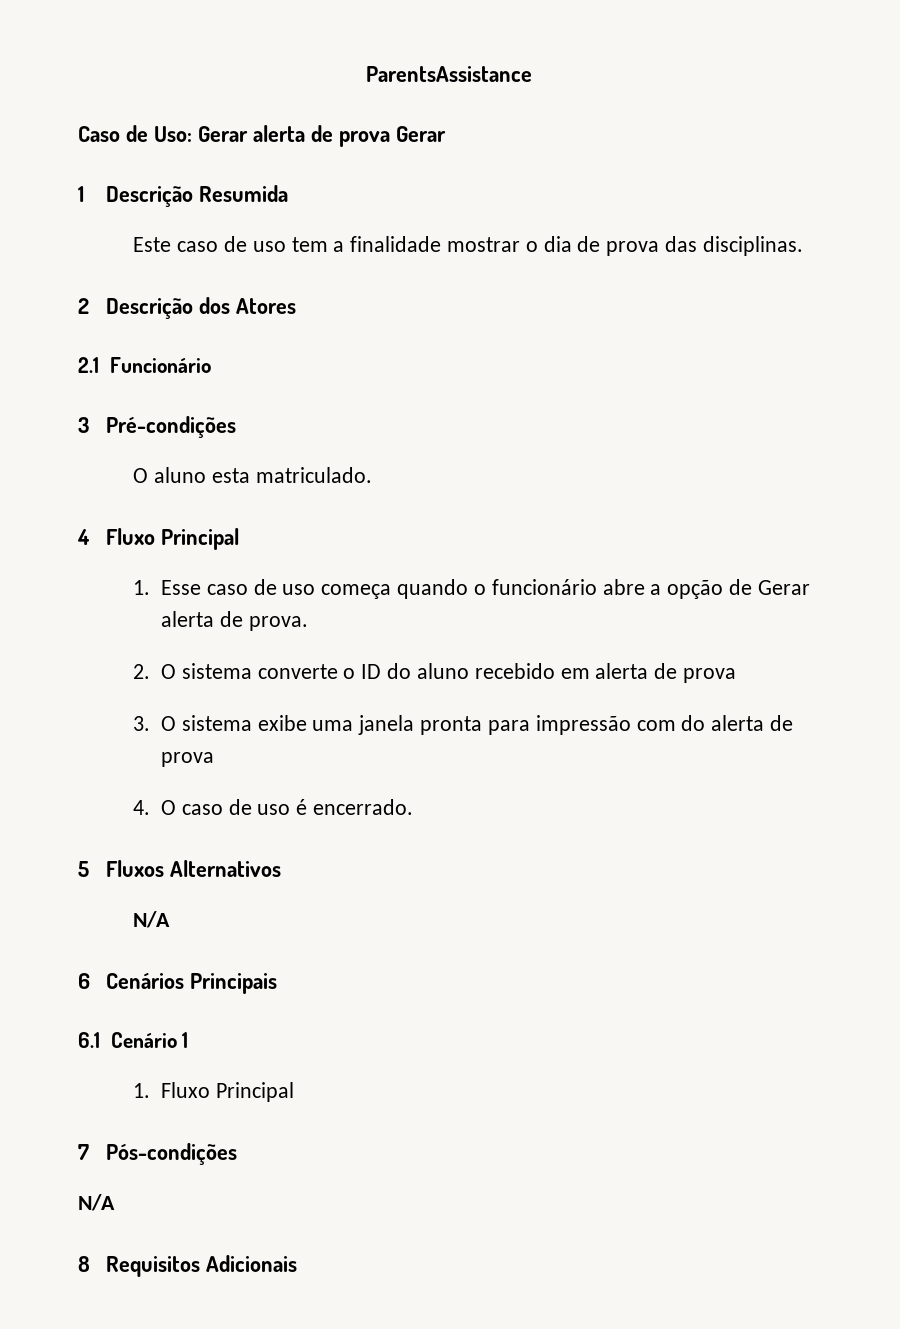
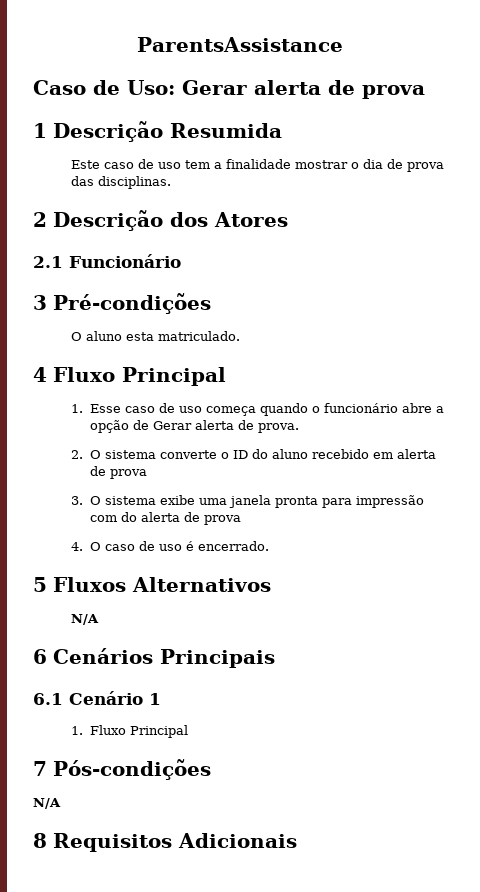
[395,126,446,142] Gerar -> (425, 92) none

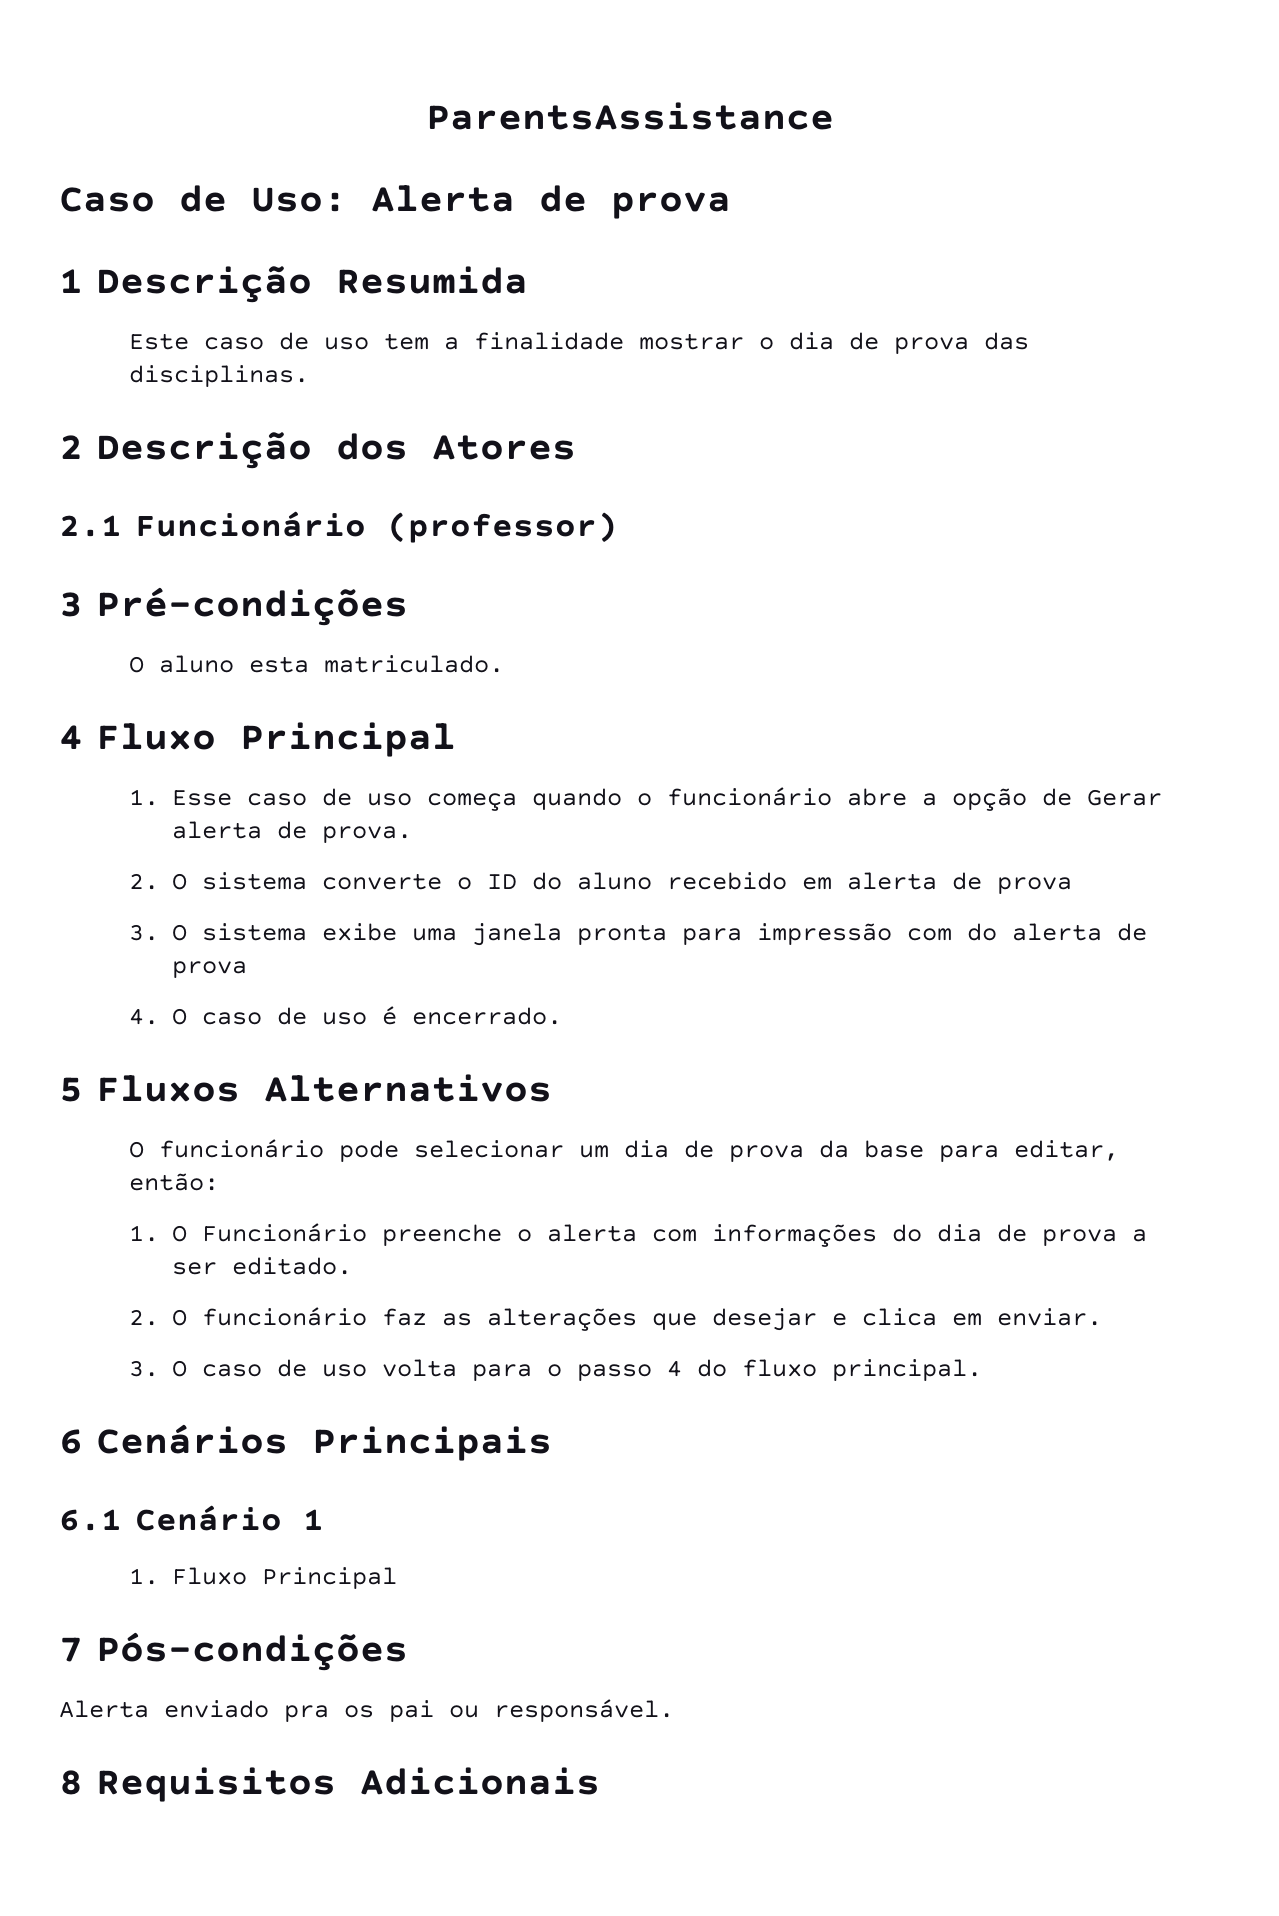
[182,80,321,95] Gerar alerta -> [371,185,515,212] Alerta
(182, 261) none -> [386,512,618,543] (professor)
[70,614,99,625] N/A -> [129,1139,1120,1162] [129,1173,220,1191] [129,1223,1148,1247] [172,1257,353,1275] [129,1307,1103,1331] [129,1359,983,1381] O funcionário pode selecionar um dia de prova da base para editar, então: // 1. O Funcionário preenche o alerta com informações do dia de prova a ser editado. // 2. O funcionário faz as alterações que desejar e clica em enviar. // 3. O caso de uso volta para o passo 4 do fluxo principal.
[33,798,61,809] N/A -> [59,1699,674,1722] Alerta enviado pra os pai ou responsável.

